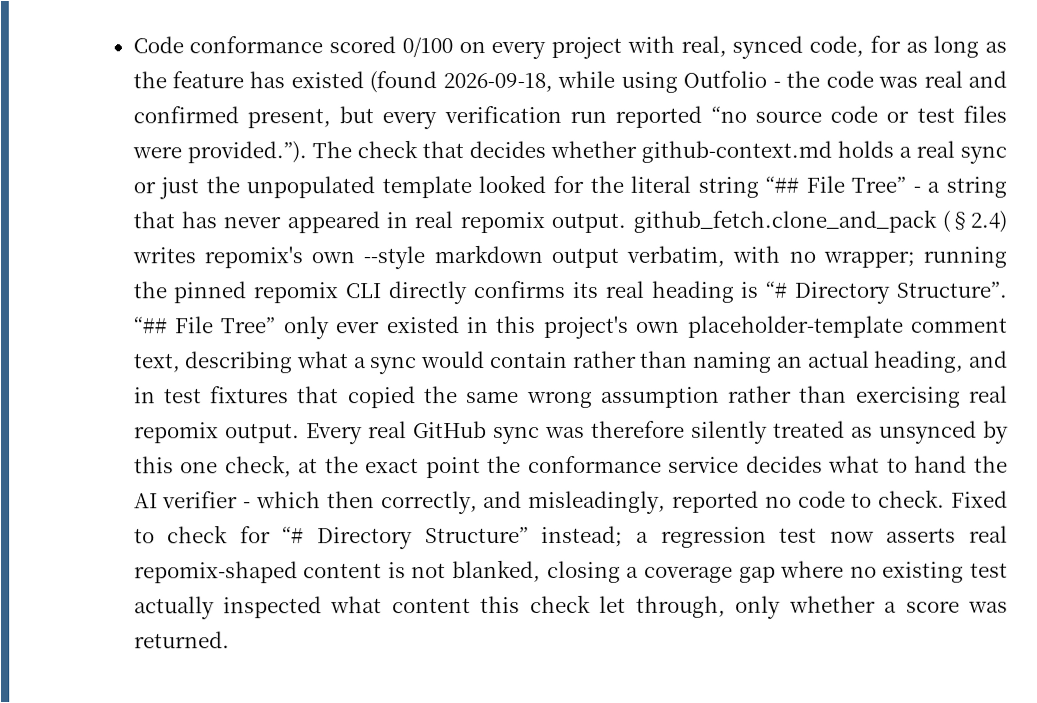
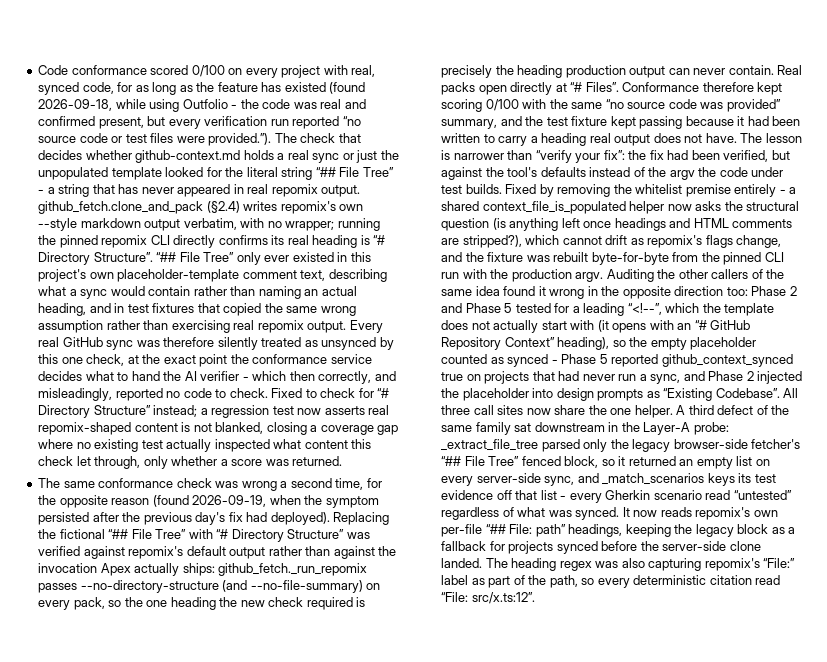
(230, 640) none -> [38,478,382,491] [38,495,379,508] [38,512,390,525] [38,529,370,542] [38,546,397,559] [38,563,368,576] [38,580,381,593] [38,597,366,610] [441,65,803,78] [441,82,783,95] [441,99,781,112] [441,116,801,129] [441,133,802,146] [441,150,790,163] [441,167,784,180] [441,184,797,197] [441,201,800,214] [441,218,793,231] [441,235,782,248] [441,252,784,265] [441,269,785,282] [441,286,797,299] [441,303,775,316] [441,320,751,333] [441,337,757,350] [441,354,793,367] [441,371,803,384] [441,388,799,401] [441,405,790,418] [441,422,729,435] [441,439,801,452] [441,456,770,469] [441,473,776,486] [441,490,792,503] [441,507,778,520] [441,524,796,537] [441,541,761,554] [441,558,796,571] [441,575,781,588] [441,592,535,604] // The same conformance check was wrong a second time, for the opposite reason (found 2026-09-19, when the symptom persisted after the previous day's fix had deployed). Replacing the fictional “## File Tree” with “# Directory Structure” was verified against repomix's default output rather than against the invocation Apex actually ships: github_fetch._run_repomix passes --no-directory-structure (and --no-file-summary) on every pack, so the one heading the new check required is precisely the heading production output can never contain. Real packs open directly at “# Files”. Conformance therefore kept scoring 0/100 with the same “no source code was provided” summary, and the test fixture kept passing because it had been written to carry a heading real output does not have. The lesson is narrower than “verify your fix”: the fix had been verified, but against the tool's defaults instead of the argv the code under test builds. Fixed by removing the whitelist premise entirely - a shared context_file_is_populated helper now asks the structural question (is anything left once headings and HTML comments are stripped?), which cannot drift as repomix's flags change, and the fixture was rebuilt byte-for-byte from the pinned CLI run with the production argv. Auditing the other callers of the same idea found it wrong in the opposite direction too: Phase 2 and Phase 5 tested for a leading “<!--”, which the template does not actually start with (it opens with an “# GitHub Repository Context” heading), so the empty placeholder counted as synced - Phase 5 reported github_context_synced true on projects that had never run a sync, and Phase 2 injected the placeholder into design prompts as “Existing Codebase”. All three call sites now share the one helper. A third defect of the same family sat downstream in the Layer-A probe: _extract_file_tree parsed only the legacy browser-side fetcher's “## File Tree” fenced block, so it returned an empty list on every server-side sync, and _match_scenarios keys its test evidence off that list - every Gherkin scenario read “untested” regardless of what was synced. It now reads repomix's own per-file “## File: path” headings, keeping the legacy block as a fallback for projects synced before the server-side clone landed. The heading regex was also capturing repomix's “File:” label as part of the path, so every deterministic citation read “File: src/x.ts:12”.

